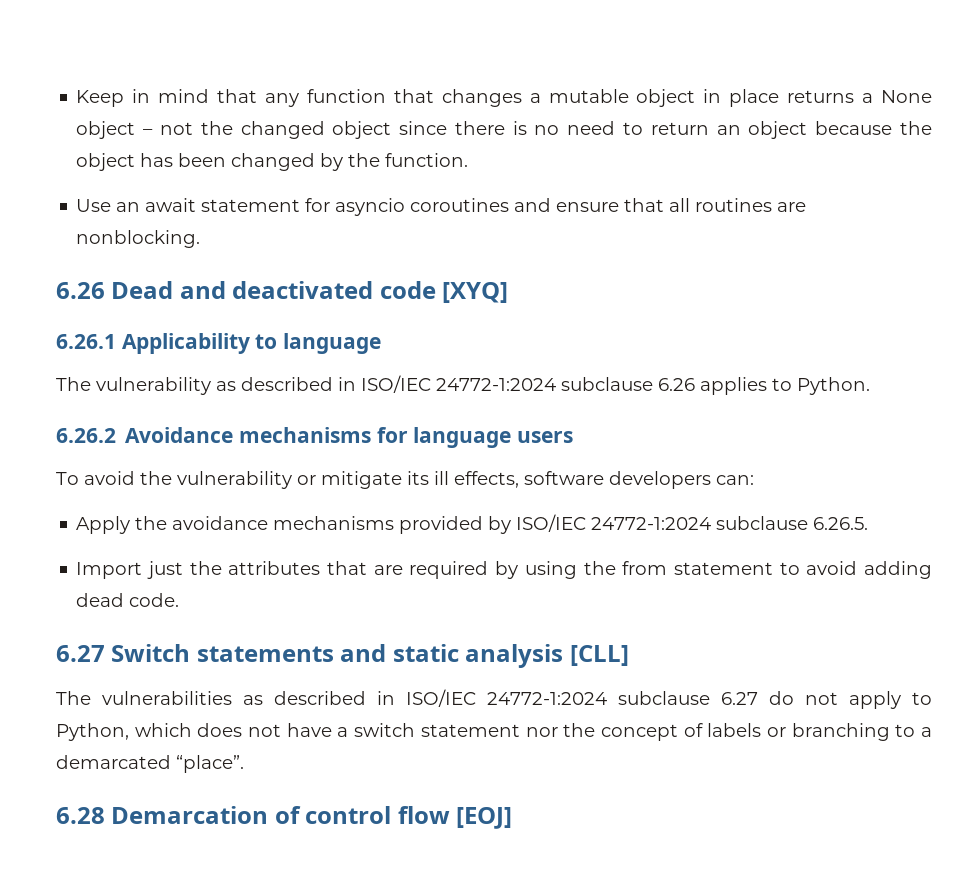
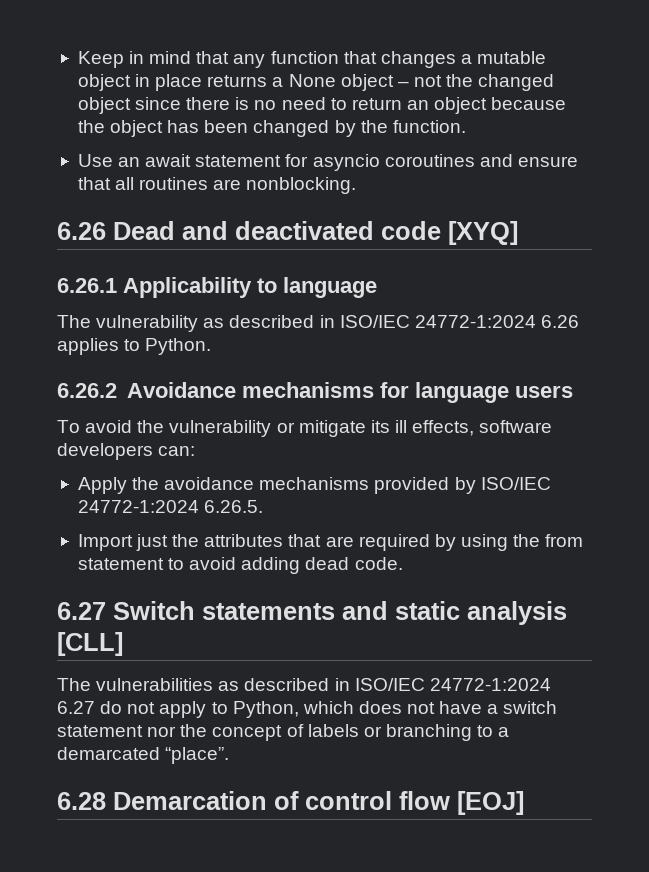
[561,377,653,391] subclause -> (536, 321) none
[716,516,809,530] subclause -> (199, 506) none
[618,691,710,705] subclause -> (551, 684) none

